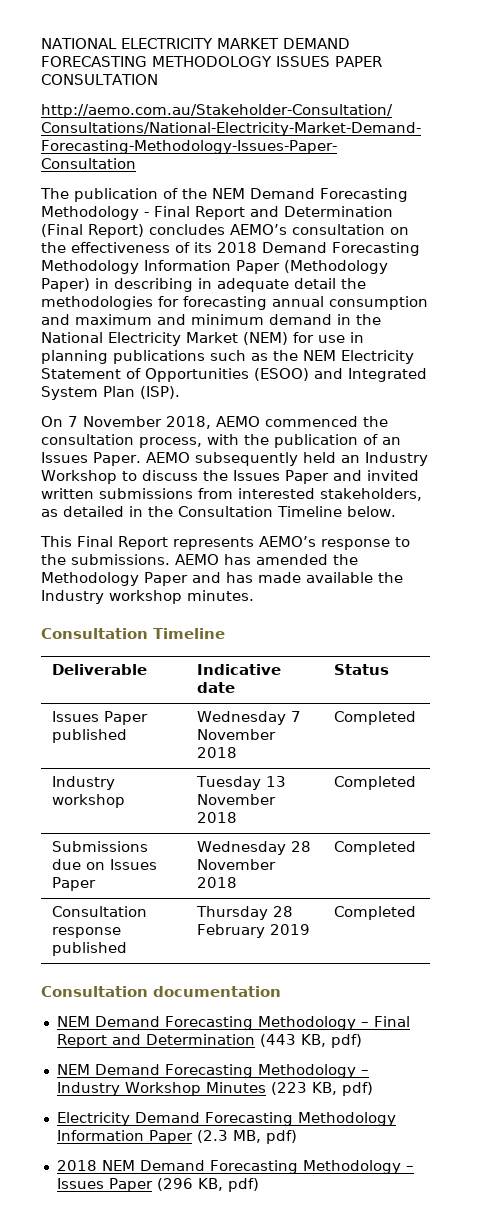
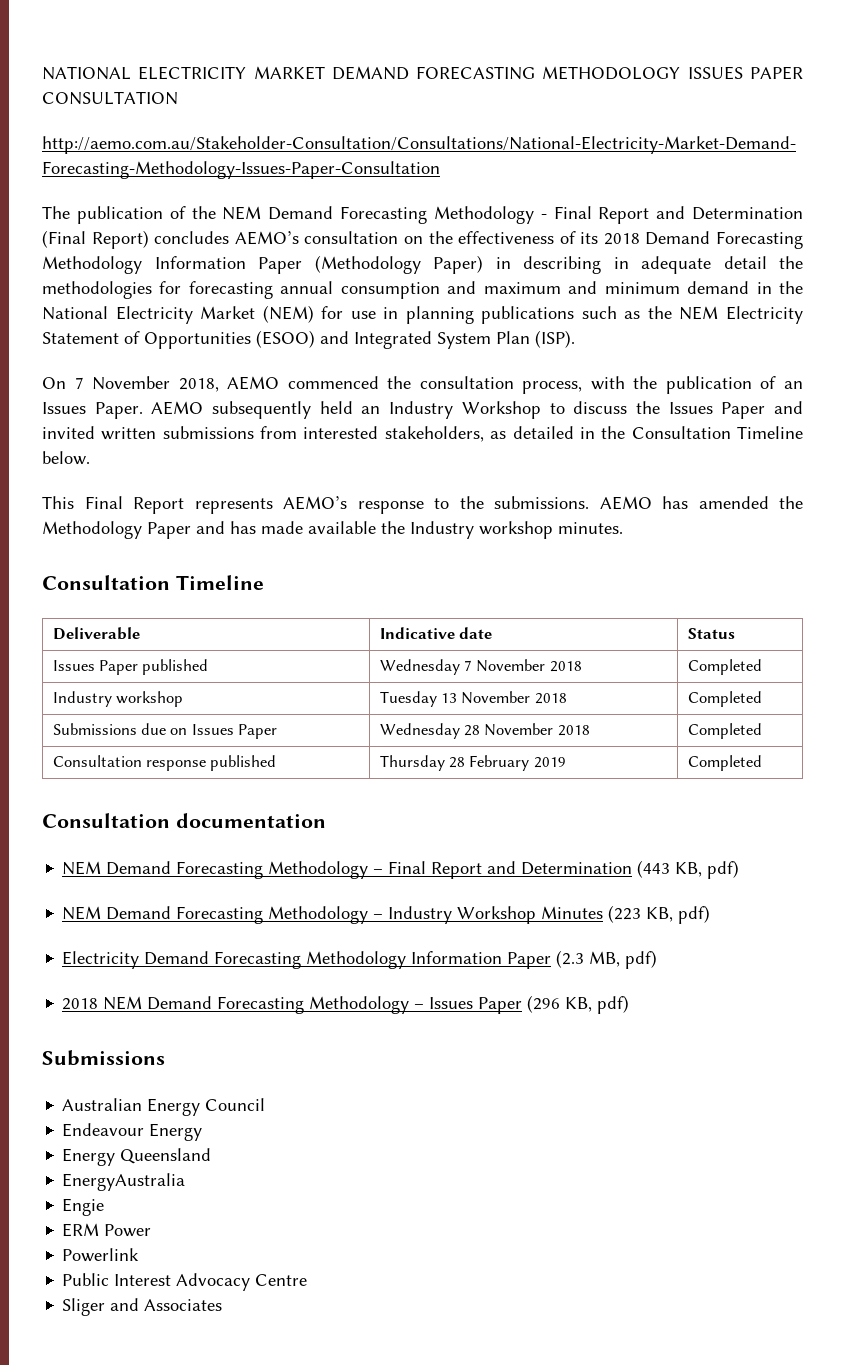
(259, 1185) none -> [42,1050,165,1066] [62,1098,266,1116] [62,1123,203,1141] [62,1148,212,1166] [62,1173,186,1191] [62,1198,105,1216] [62,1223,152,1237] [62,1248,140,1262] [62,1273,308,1291] [62,1298,223,1316] // Submissions // Australian Energy Council // Endeavour Energy // Energy Queensland // EnergyAustralia // Engie // ERM Power // Powerlink // Public Interest Advocacy Centre // Sliger and Associates

